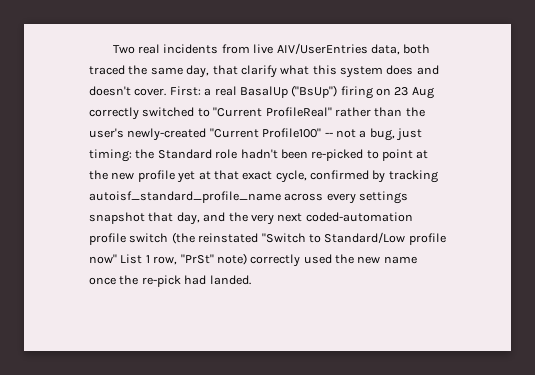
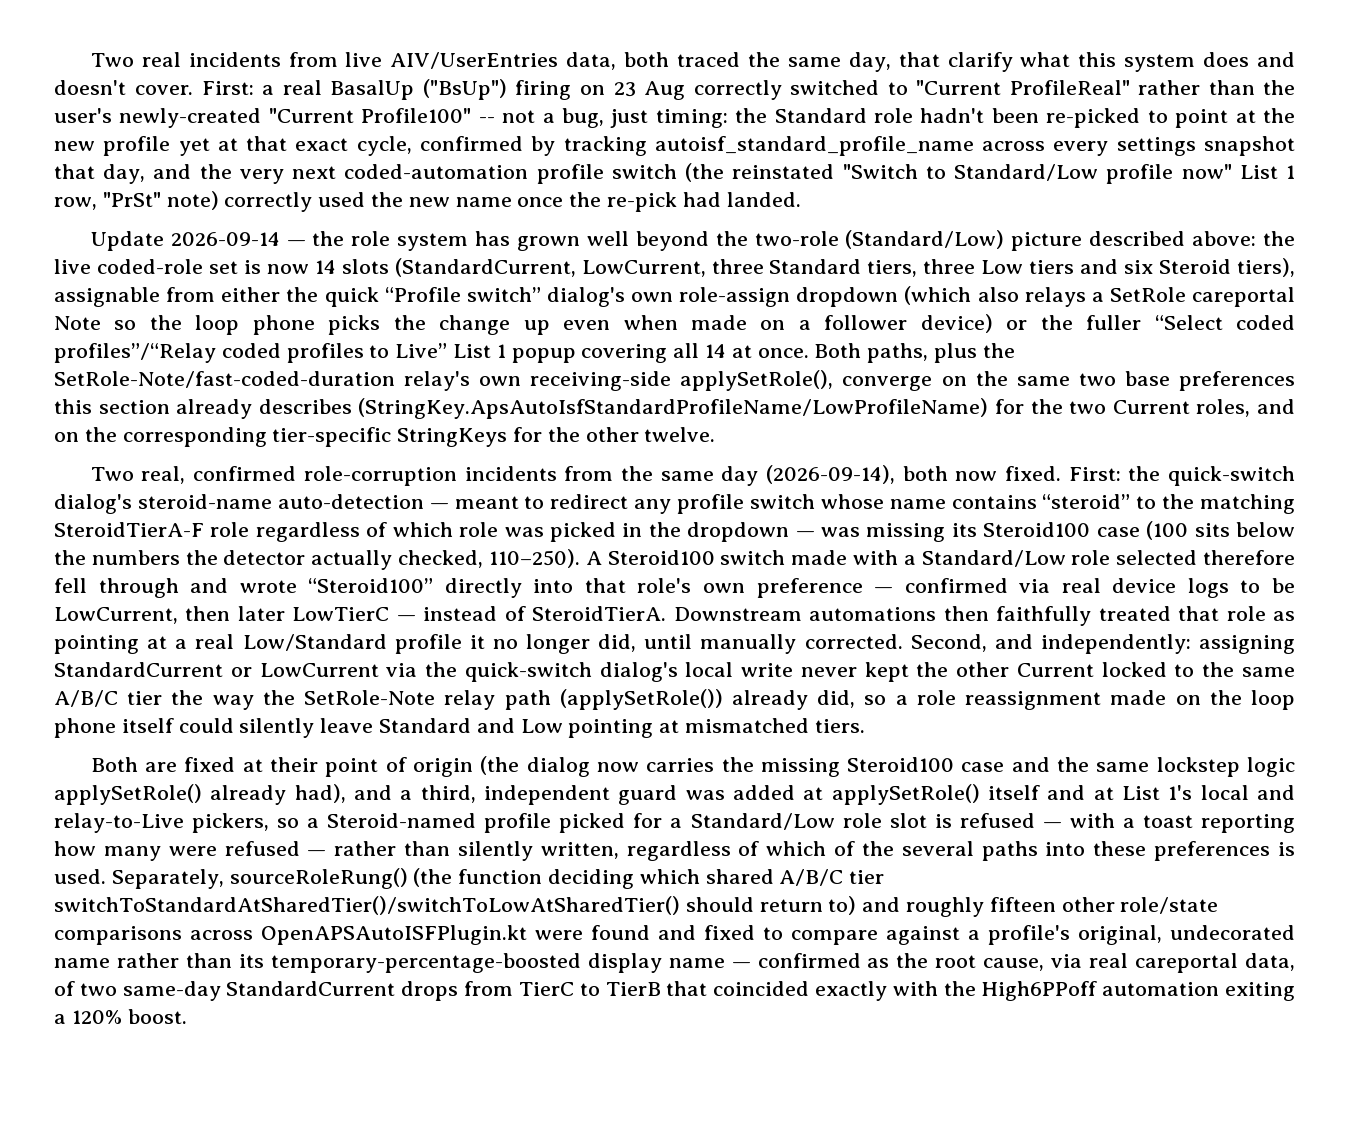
(251, 280) none -> [90,230,1295,251] [54,258,1295,277] [54,286,1295,307] [54,314,1296,335] [54,343,1015,363] [54,370,1295,391] [54,398,1295,419] [54,427,716,447] [90,465,1296,486] [54,494,1295,514] [54,521,1296,542] [54,549,1295,570] [54,578,1296,598] [54,606,1295,626] [54,634,1295,654] [54,662,1295,682] [54,689,1295,710] [54,718,865,738] [90,756,1295,777] [54,784,1295,805] [54,813,1295,833] [54,841,1296,861] [54,868,885,889] [54,896,1219,917] [54,925,1295,945] [54,953,1295,973] [54,981,1295,1001] [54,1009,187,1024] // Update 2026-09-14 — the role system has grown well beyond the two-role (Standard/Low) picture described above: the live coded-role set is now 14 slots (StandardCurrent, LowCurrent, three Standard tiers, three Low tiers and six Steroid tiers), assignable from either the quick “Profile switch” dialog's own role-assign dropdown (which also relays a SetRole careportal Note so the loop phone picks the change up even when made on a follower device) or the fuller “Select coded profiles”/“Relay coded profiles to Live” List 1 popup covering all 14 at once. Both paths, plus the SetRole-Note/fast-coded-duration relay's own receiving-side applySetRole(), converge on the same two base preferences this section already describes (StringKey.ApsAutoIsfStandardProfileName/LowProfileName) for the two Current roles, and on the corresponding tier-specific StringKeys for the other twelve. // Two real, confirmed role-corruption incidents from the same day (2026-09-14), both now fixed. First: the quick-switch dialog's steroid-name auto-detection — meant to redirect any profile switch whose name contains “steroid” to the matching SteroidTierA-F role regardless of which role was picked in the dropdown — was missing its Steroid100 case (100 sits below the numbers the detector actually checked, 110–250). A Steroid100 switch made with a Standard/Low role selected therefore fell through and wrote “Steroid100” directly into that role's own preference — confirmed via real device logs to be LowCurrent, then later LowTierC — instead of SteroidTierA. Downstream automations then faithfully treated that role as pointing at a real Low/Standard profile it no longer did, until manually corrected. Second, and independently: assigning StandardCurrent or LowCurrent via the quick-switch dialog's local write never kept the other Current locked to the same A/B/C tier the way the SetRole-Note relay path (applySetRole()) already did, so a role reassignment made on the loop phone itself could silently leave Standard and Low pointing at mismatched tiers. // Both are fixed at their point of origin (the dialog now carries the missing Steroid100 case and the same lockstep logic applySetRole() already had), and a third, independent guard was added at applySetRole() itself and at List 1's local and relay-to-Live pickers, so a Steroid-named profile picked for a Standard/Low role slot is refused — with a toast reporting how many were refused — rather than silently written, regardless of which of the several paths into these preferences is used. Separately, sourceRoleRung() (the function deciding which shared A/B/C tier switchToStandardAtSharedTier()/switchToLowAtSharedTier() should return to) and roughly fifteen other role/state comparisons across OpenAPSAutoISFPlugin.kt were found and fixed to compare against a profile's original, undecorated name rather than its temporary-percentage-boosted display name — confirmed as the root cause, via real careportal data, of two same-day StandardCurrent drops from TierC to TierB that coincided exactly with the High6PPoff automation exiting a 120% boost.

